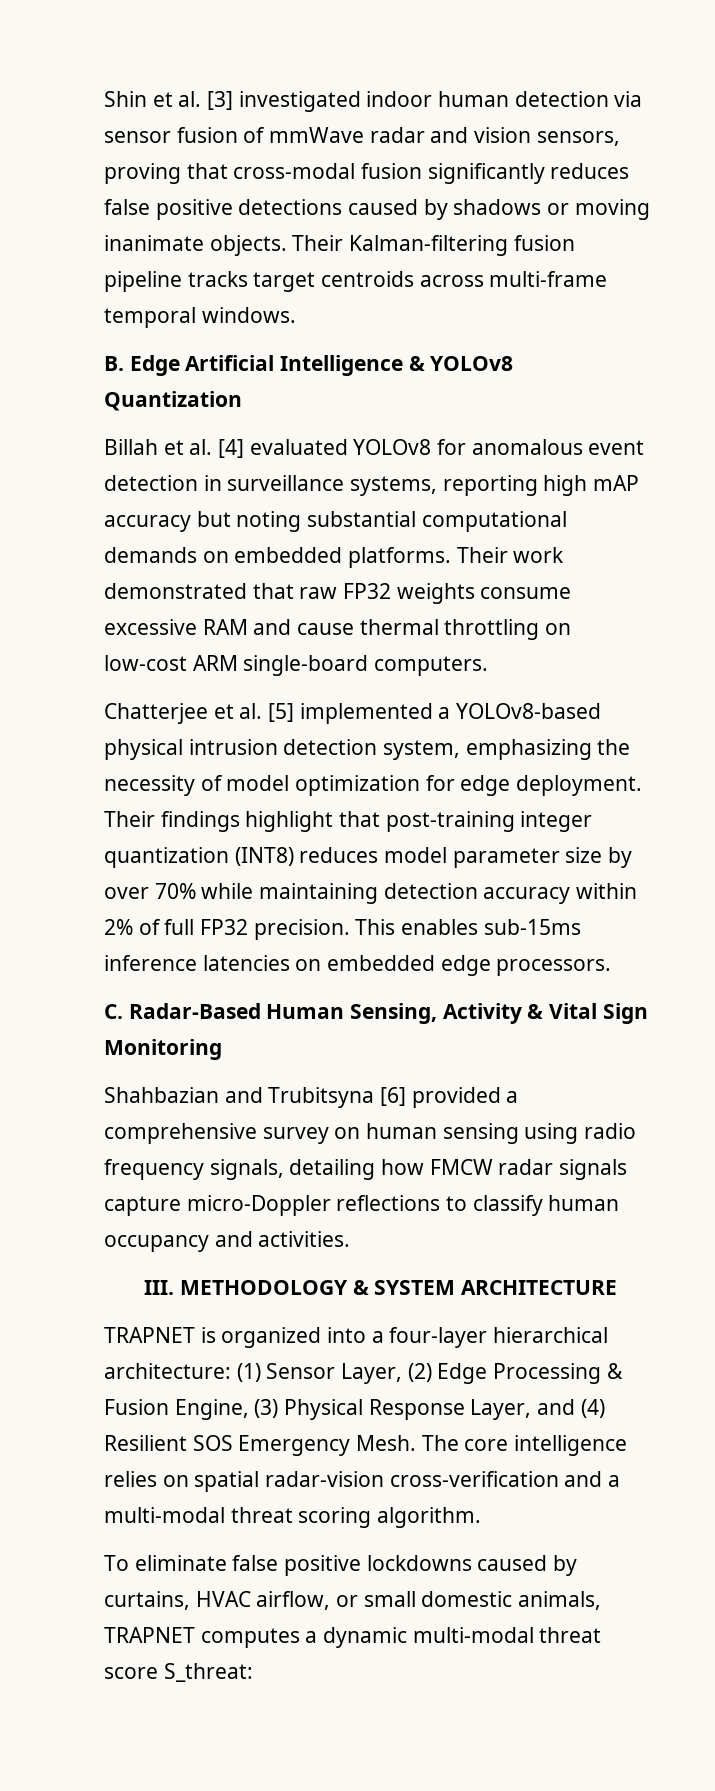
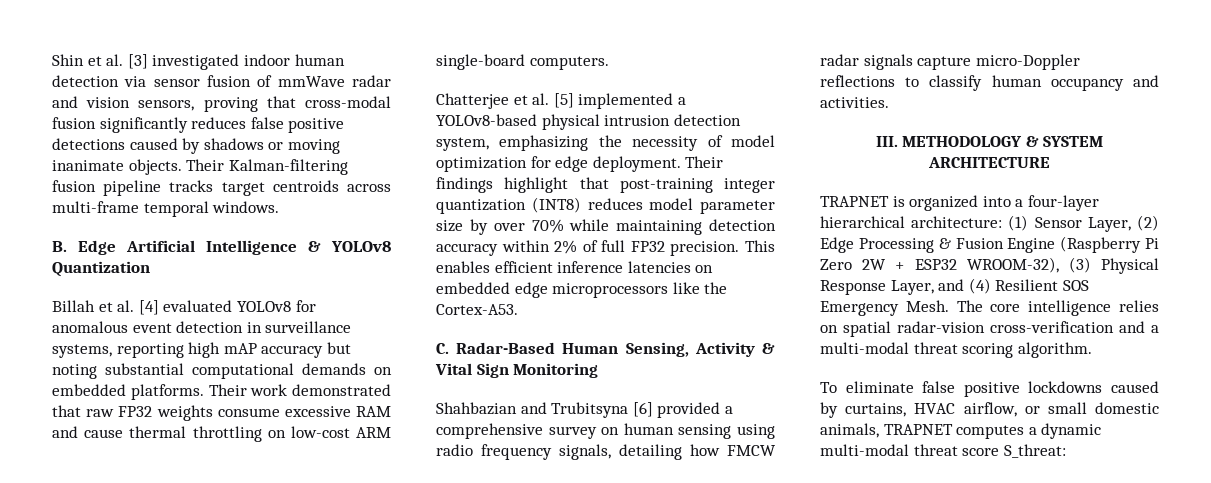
[483,919,581,935] sub-15ms -> [494,261,553,273] efficient
[496,959,612,976] processors. -> [552,282,728,298] [436,304,518,315] microprocessors like the Cortex-A53.
[174,1399,249,1420] Engine, -> [1007,236,1159,253] [820,257,1059,273] Engine (Raspberry Pi Zero 2W + ESP32 WROOM-32),

